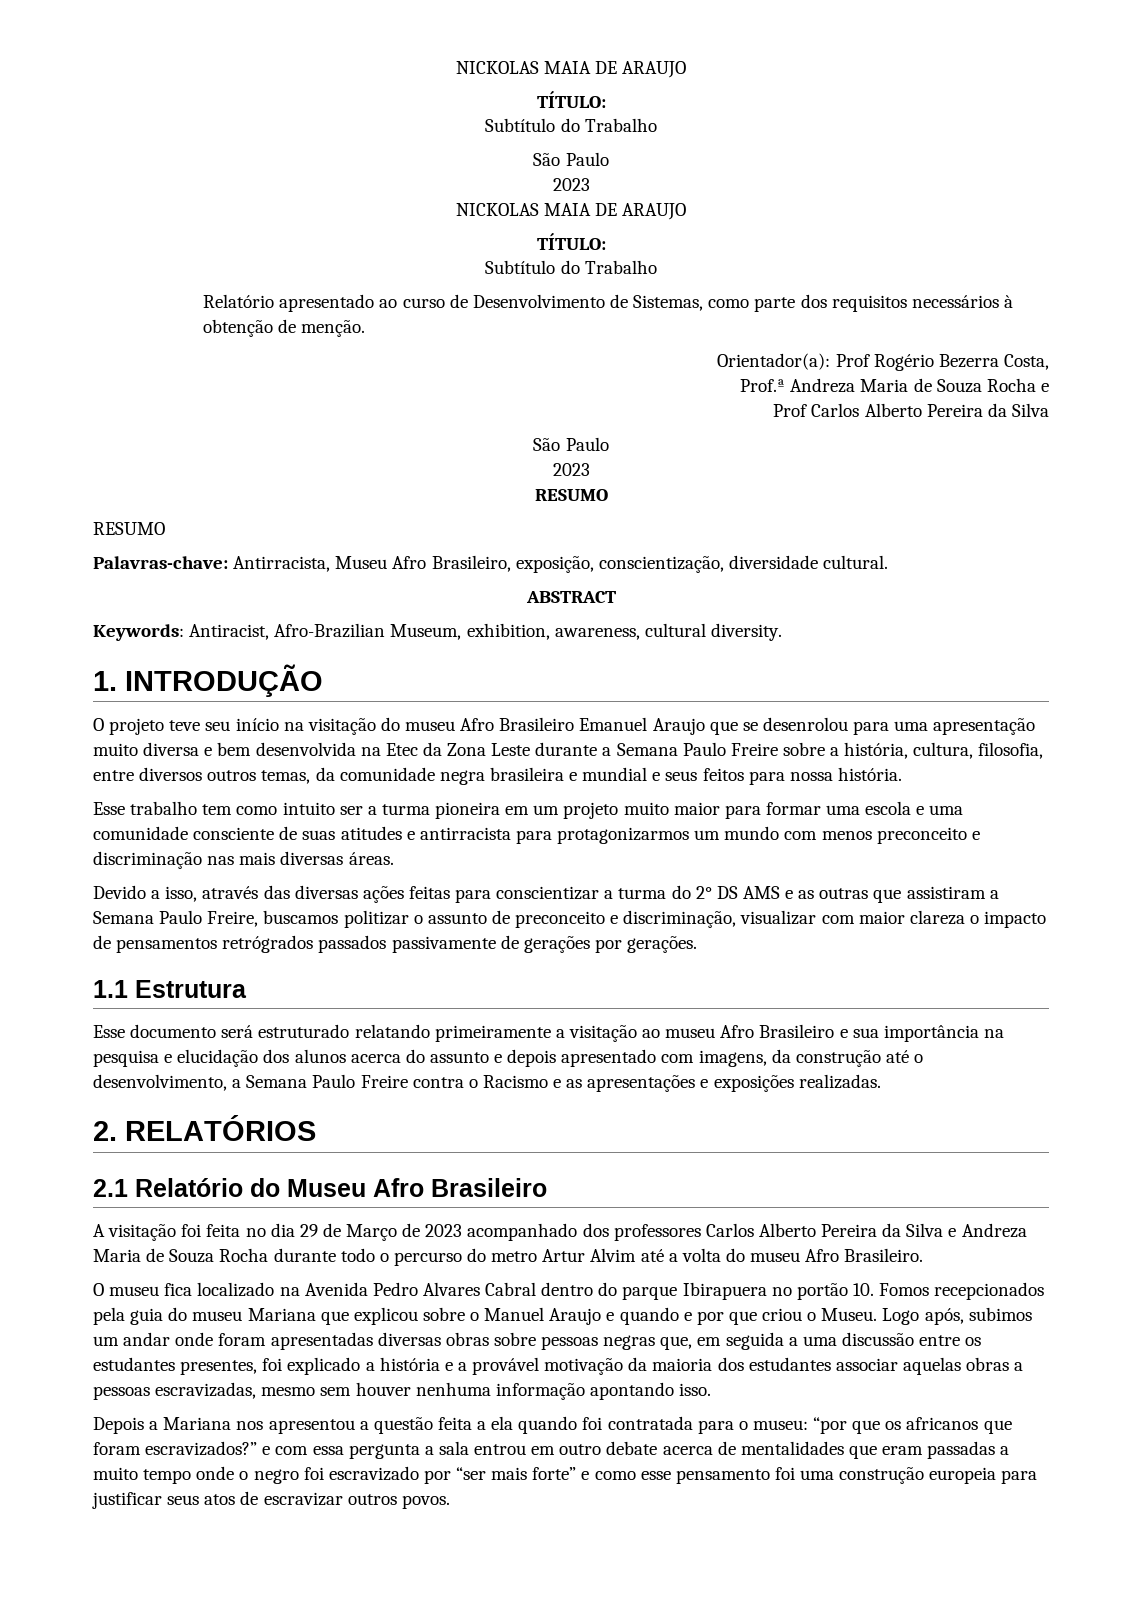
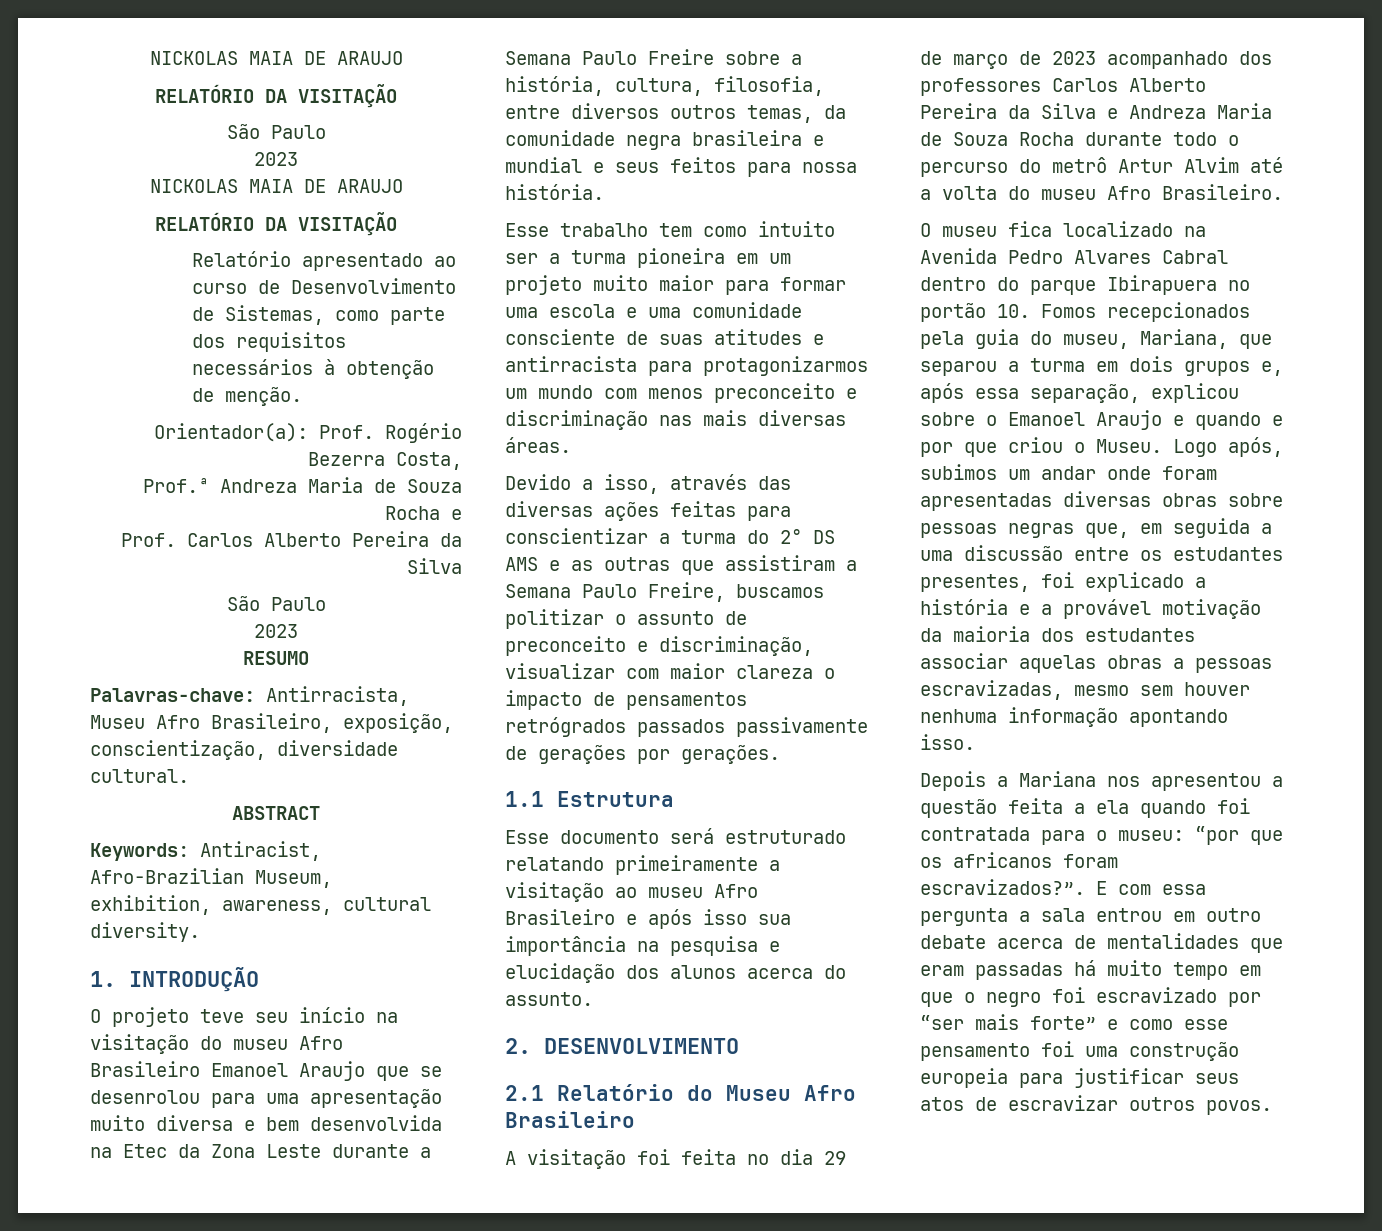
[455,61,687,78] [536,91,606,108] [485,118,657,132] NICKOLAS MAIA DE ARAUJO // TÍTULO: // Subtítulo do Trabalho -> [149,51,403,65] [155,84,397,108] NICKOLAS MAIA DE ARAUJO // RELATÓRIO DA VISITAÇÃO
[536,233,606,250] [485,260,657,274] TÍTULO: // Subtítulo do Trabalho -> [155,212,397,236] RELATÓRIO DA VISITAÇÃO
[835,354,870,367] Prof -> [319,425,374,439] Prof.
[773,404,808,417] Prof -> [121,533,176,547] Prof.
[93,522,165,535] // RESUMO -> (309, 658) none
[579,717,648,731] Emanuel -> [211,1063,288,1077] Emanoel
(848, 1033) none -> [648,909,747,929] após isso
[429,1049,924,1067] [93,1074,881,1092] assunto e depois apresentado com imagens, da construção até o desenvolvimento, a Semana Paulo Freire contra o Racismo e as apresentações e exposições realizadas. -> [505,992,593,1006] assunto.
[125,1115,316,1141] RELATÓRIOS -> [544,1038,739,1054] DESENVOLVIMENTO
[346,1224,398,1241] Março -> [953,54,1008,69] março
[491,1251,538,1262] metro -> [1052,157,1107,173] metrô
[192,1308,349,1325] museu Mariana que -> [1063,329,1272,349] [920,356,1283,376] [920,383,1140,403] museu, Mariana, que separou a turma em dois grupos e, após essa separação,
[484,1307,545,1321] Manuel -> [1008,412,1085,426] Emanoel
[983,1420,1012,1434] [93,1441,271,1456] que foram escravizados?” e -> [1063,854,1118,868] [920,879,1107,895] foram escravizados?”. E
[1000,1446,1010,1455] a -> [1074,960,1096,976] há
[196,1466,235,1480] onde -> [1239,965,1261,976] [920,992,953,1007] em que

